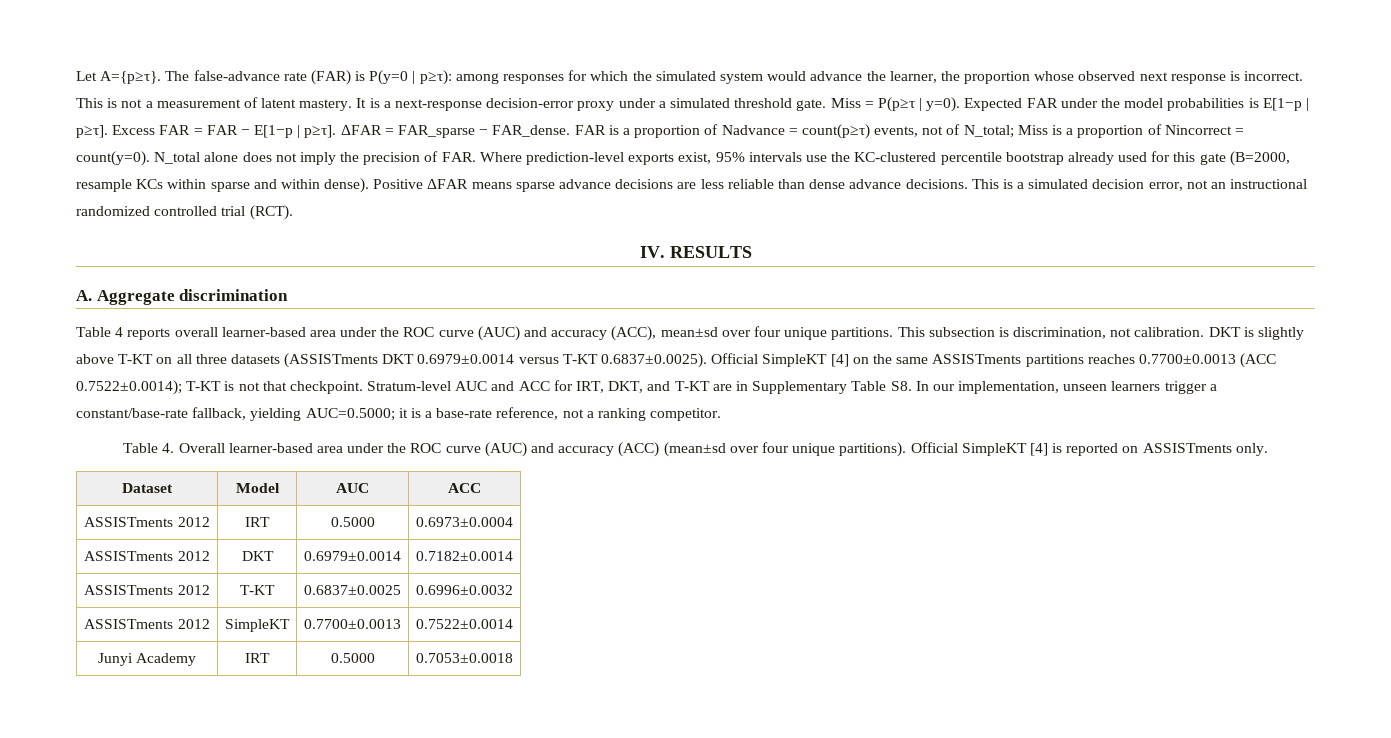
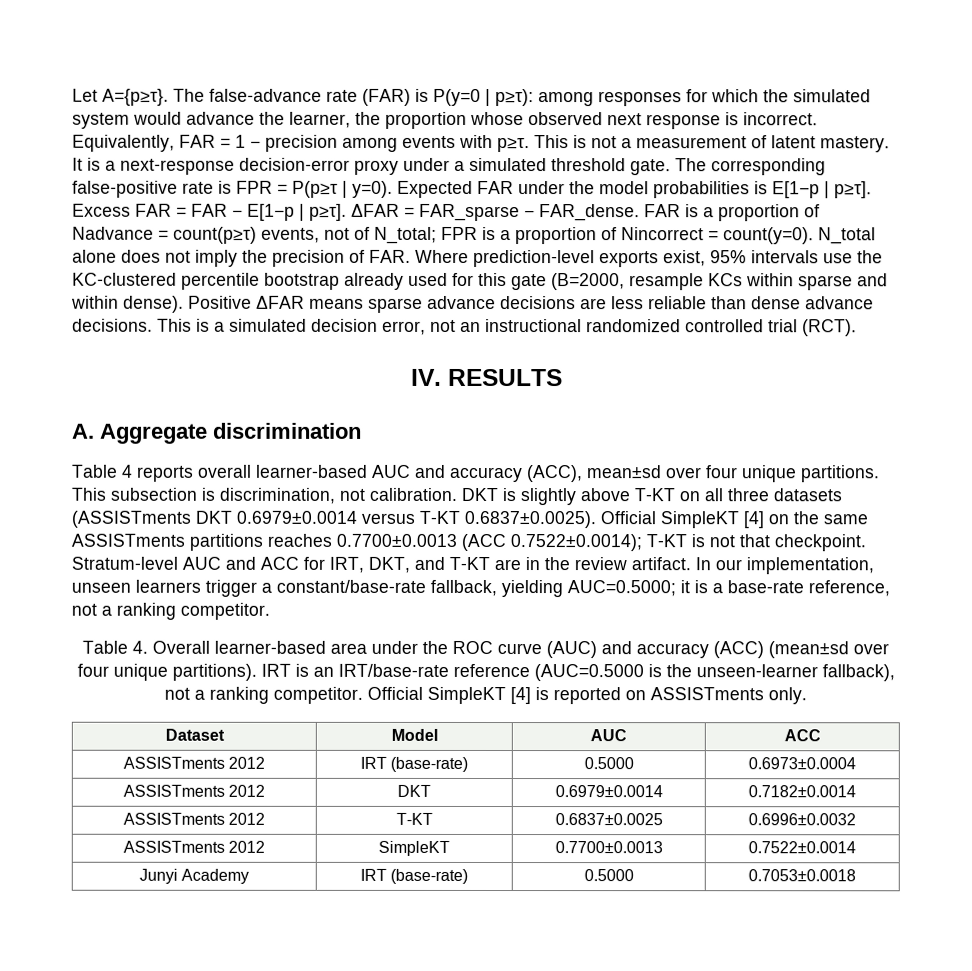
(1304, 76) none -> [72,134,530,153] Equivalently, FAR = 1 − precision among events with p≥τ.
[830,98,861,108] Miss -> [675,158,826,176] [72,180,273,198] The corresponding false-positive rate is FPR
[1017,125,1048,135] Miss -> [441,226,478,240] FPR
[309,326,520,341] area under the ROC curve (AUC) -> [372,464,411,478] AUC
[752,381,912,394] Supplementary Table S8. -> [544,557,691,571] the review artifact.
(907, 449) none -> [260,663,895,682] [164,686,363,704] IRT is an IRT/base-rate reference (AUC=0.5000 is the unseen-learner fallback), not a ranking competitor.
(270, 522) none -> [390,756,469,772] (base-rate)
(270, 658) none -> [390,868,469,884] (base-rate)

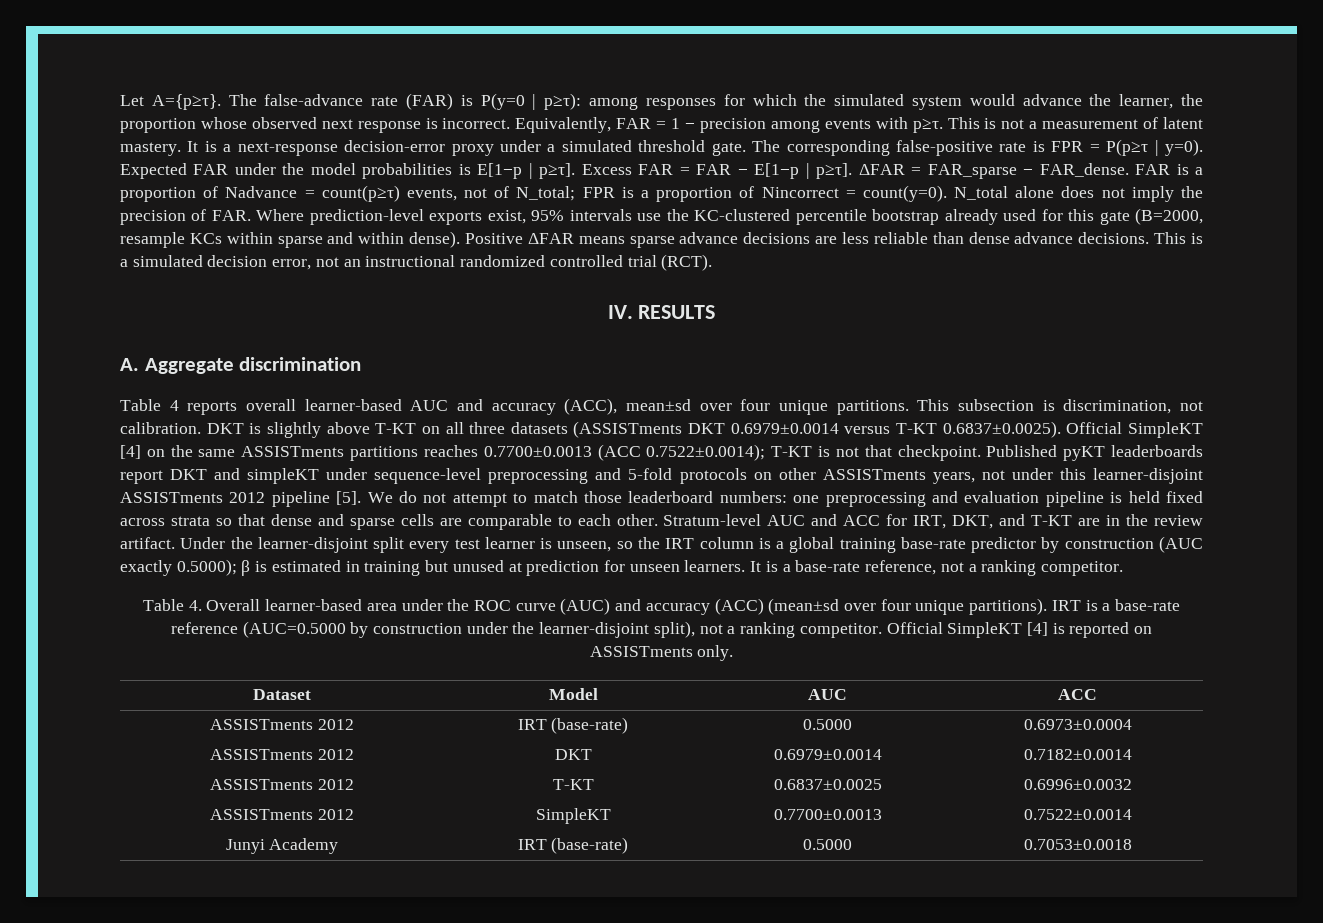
(866, 543) none -> [986,445,1204,461] [120,468,1203,484] [120,491,1203,507] [120,514,658,530] Published pyKT leaderboards report DKT and simpleKT under sequence-level preprocessing and 5-fold protocols on other ASSISTments years, not under this learner-disjoint ASSISTments 2012 pipeline [5]. We do not attempt to match those leaderboard numbers: one preprocessing and evaluation pipeline is held fixed across strata so that dense and sparse cells are comparable to each other.
[695,557,874,575] [71,579,690,598] In our implementation, unseen learners trigger a constant/base-rate fallback, yielding AUC=0.5000; it -> [180,536,1203,553] [120,559,762,576] Under the learner-disjoint split every test learner is unseen, so the IRT column is a global training base-rate predictor by construction (AUC exactly 0.5000); β is estimated in training but unused at prediction for unseen learners. It
[312,663,895,682] an IRT/base-rate reference (AUC=0.5000 is the unseen-learner fallback), -> [1102,599,1181,611] [170,621,695,638] a base-rate reference (AUC=0.5000 by construction under the learner-disjoint split),

